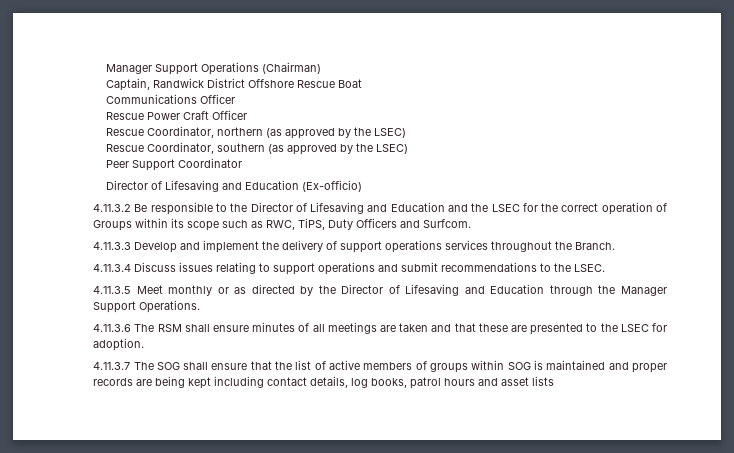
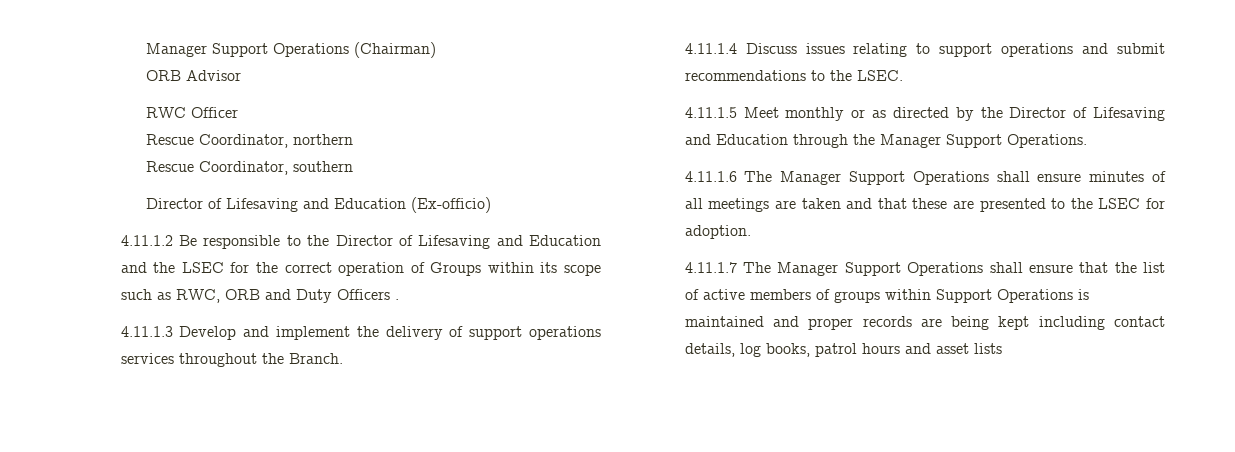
[106,78,363,91] [106,94,236,104] [106,110,248,120] [106,126,407,139] [106,142,409,155] [106,158,243,171] Captain, Randwick District Offshore Rescue Boat // Communications Officer // Rescue Power Craft Officer // Rescue Coordinator, northern (as approved by the LSEC) // Rescue Coordinator, southern (as approved by the LSEC) // Peer Support Coordinator -> [146,70,242,81] [146,107,239,118] [146,134,354,148] [146,161,354,175] ORB Advisor // RWC Officer // Rescue Coordinator, northern // Rescue Coordinator, southern
[93,204,132,212] 4.11.3.2 -> [120,235,173,246] 4.11.1.2
[298,218,472,230] [93,242,132,250] TiPS, Duty Officers and Surfcom. // 4.11.3.3 -> [224,289,399,303] [120,326,173,337] ORB and Duty Officers . // 4.11.1.3
[93,264,132,272] 4.11.3.4 -> [684,43,737,54] 4.11.1.4
[93,286,132,294] 4.11.3.5 -> [684,107,737,118] 4.11.1.5
[93,324,182,332] 4.11.3.6 The RSM -> [684,171,989,185] 4.11.1.6 The Manager Support Operations
[93,362,180,370] 4.11.3.7 The SOG -> [684,262,984,276] 4.11.1.7 The Manager Support Operations
[507,362,531,370] SOG -> [935,289,1073,303] Support Operations

